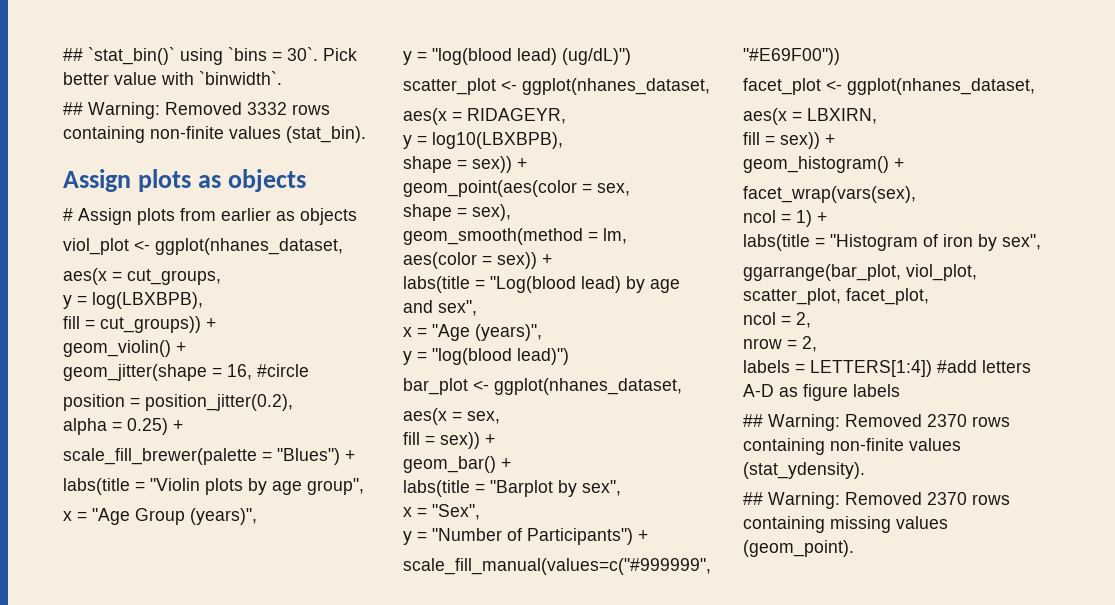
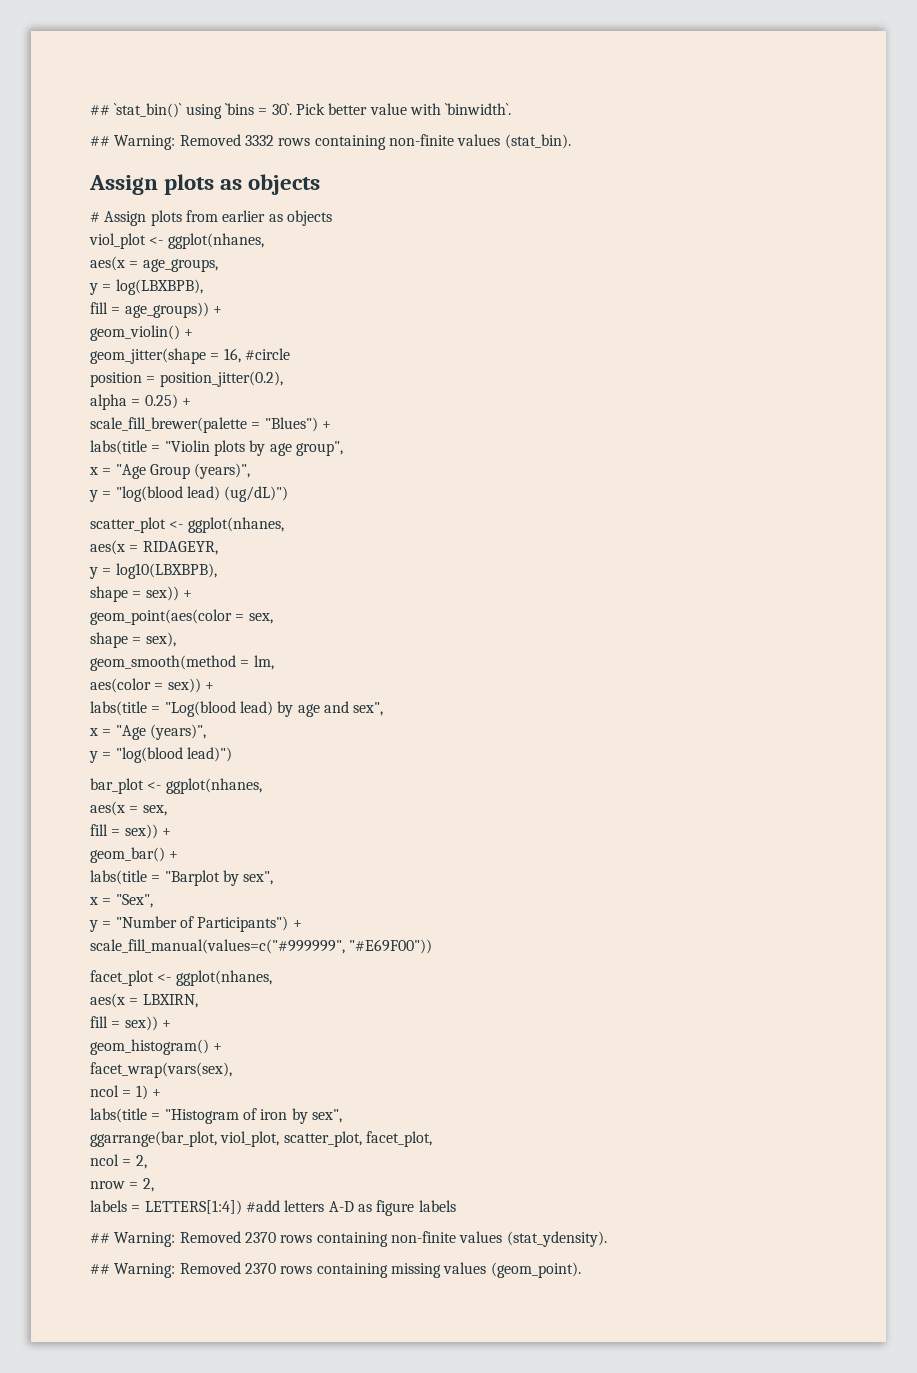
[155,238,343,255] [63,268,221,285] ggplot(nhanes_dataset, // aes(x = cut_groups, -> [167,233,264,249] [90,256,218,272] ggplot(nhanes, // aes(x = age_groups,
[100,316,201,333] cut_groups)) -> [124,302,209,318] age_groups))
[522,78,710,95] ggplot(nhanes_dataset, -> [187,517,284,533] ggplot(nhanes,
[494,378,682,395] ggplot(nhanes_dataset, -> [165,778,262,794] ggplot(nhanes,
[847,78,1035,95] ggplot(nhanes_dataset, -> [175,970,272,986] ggplot(nhanes,

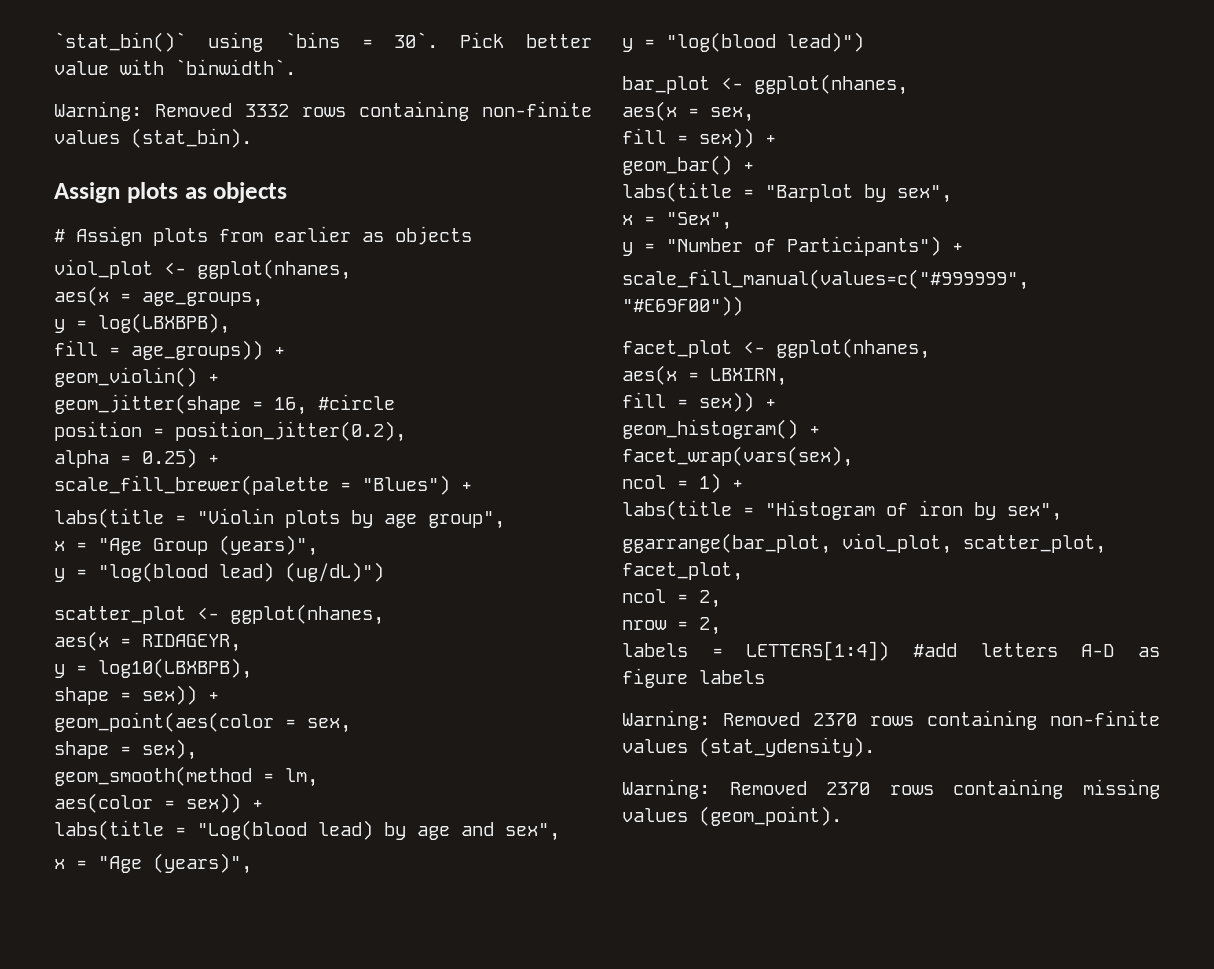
[90,105,110,115] ## -> (54, 42) none
[90,136,110,146] ## -> (296, 67) none
[90,1233,110,1243] ## -> (765, 677) none
[90,1264,110,1274] ## -> (875, 747) none

